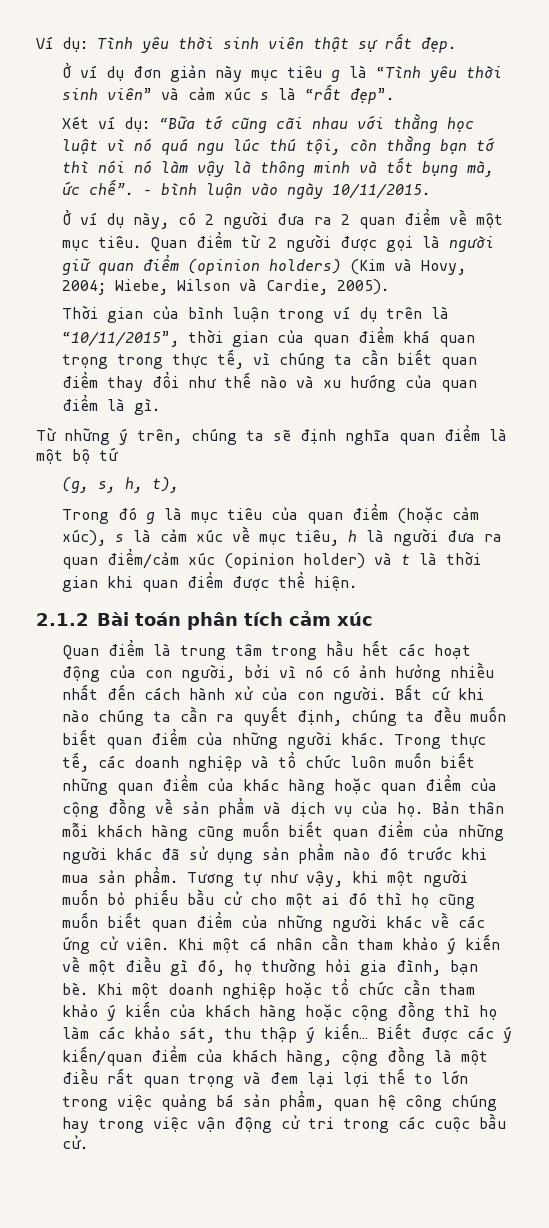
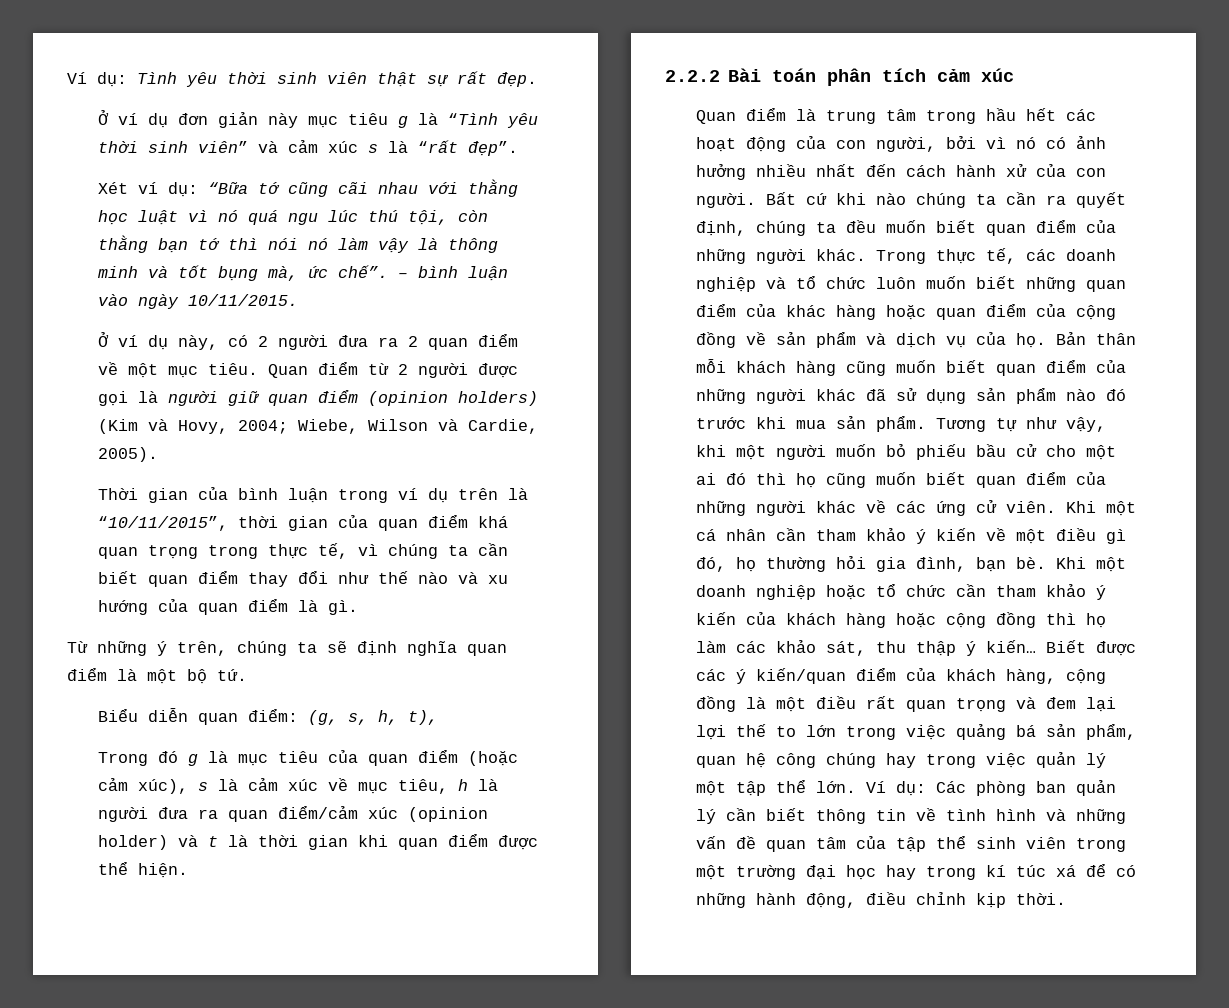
[99,447,119,461] tứ // -> [217,669,247,681] [98,708,299,725] tứ. // Biểu diễn quan điểm:
[36,613,89,626] 2.1.2 -> [665,70,720,82] 2.2.2
[197,1113,507,1133] [62,1135,89,1149] vận động cử tri trong các cuộc bầu cử. -> [1036,752,1107,768] [696,780,1117,796] [696,808,1127,824] [696,836,1127,852] [696,864,1137,880] [696,892,1067,908] quản lý một tập thể lớn. Ví dụ: Các phòng ban quản lý cần biết thông tin về tình hình và những vấn đề quan tâm của tập thể sinh viên trong một trường đại học hay trong kí túc xá để có những hành động, điều chỉnh kịp thời.

